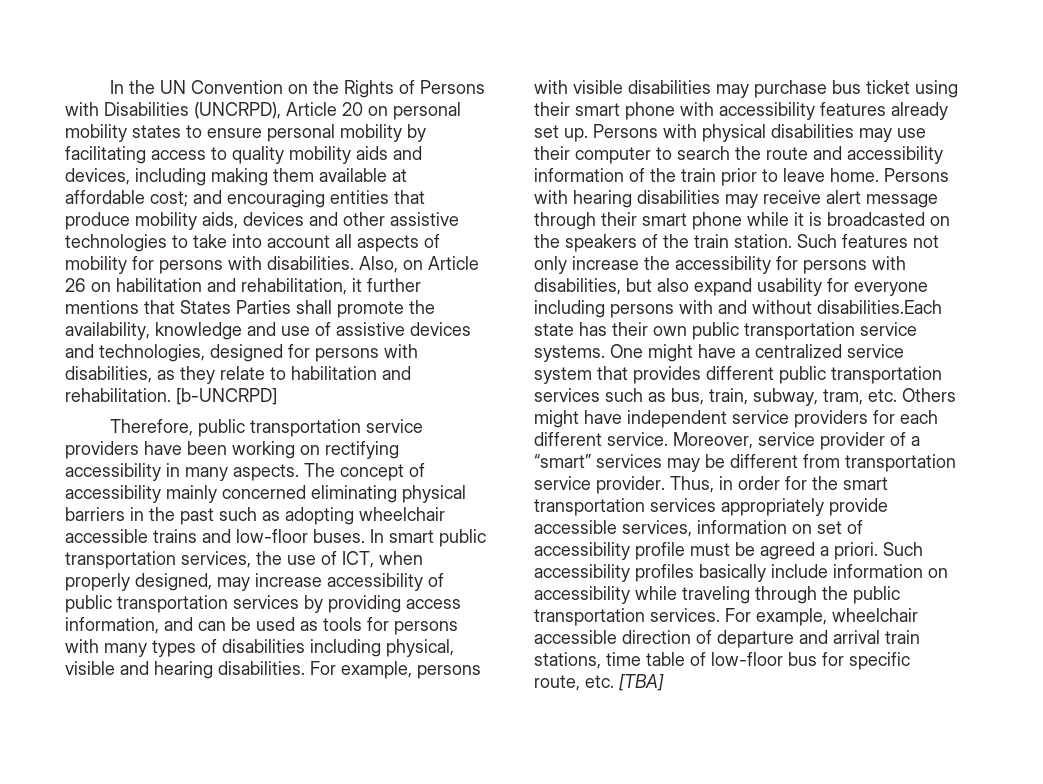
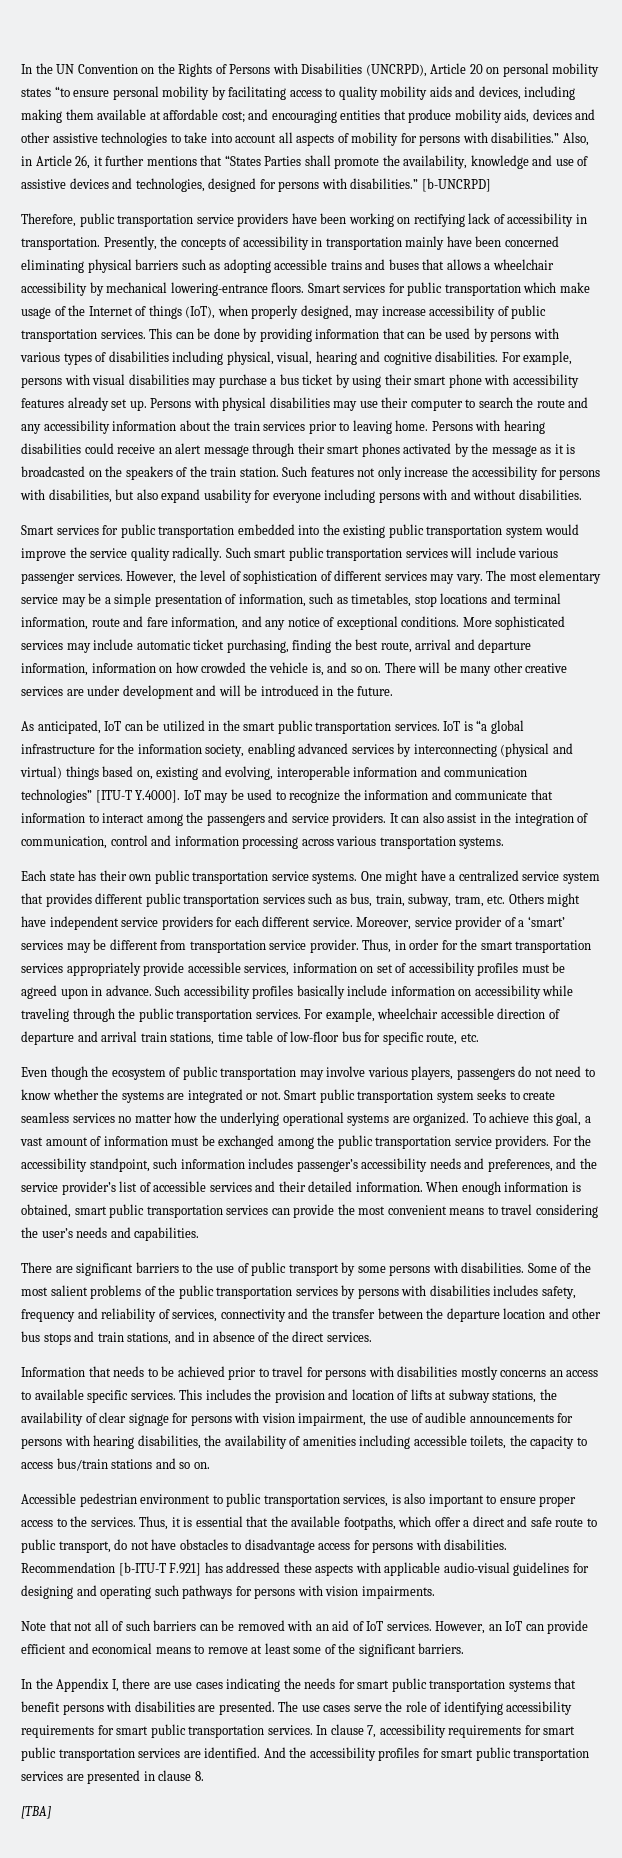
[186,125,202,138] to -> [54,86,70,97] “to
[267,256,479,273] [65,278,347,295] disabilities. Also, on Article 26 on habilitation and rehabilitation, -> [491,132,589,146] [21,155,91,169] disabilities.” Also, in Article 26,
[180,300,231,314] States -> [224,155,261,166] “States
[65,366,411,384] [65,388,171,402] disabilities, as they relate to habilitation and rehabilitation. -> [350,178,419,189] disabilities.”
[65,463,425,481] [65,485,217,503] accessibility in many aspects. The concept of accessibility mainly -> [468,213,587,227] [21,236,502,250] lack of accessibility in transportation. Presently, the concepts of accessibility in transportation mainly have been
[130,507,214,525] in the past -> (179, 264) none
[359,507,445,521] wheelchair -> (271, 266) none
[236,529,486,547] [65,551,374,569] low-floor buses. In smart public transportation services, the use of ICT, -> [388,259,554,270] [21,282,590,296] [21,305,216,319] buses that allows a wheelchair accessibility by mechanical lowering-entrance floors. Smart services for public transportation which make usage of the Internet of things (IoT),
[233,595,461,613] [65,617,458,635] [65,639,147,657] services by providing access information, and can be used as tools for persons with many -> [100,328,559,342] [20,352,60,362] services. This can be done by providing information that can be used by persons with various
[65,661,213,679] visible and hearing -> [276,351,432,365] visual, hearing and cognitive
[573,80,623,94] visible -> [92,374,126,385] visual
(827, 89) none -> [270,378,277,385] a
(910, 87) none -> [335,374,350,388] by
(842, 153) none -> [21,424,41,434] any
[629,168,825,186] of the train prior to leave -> [179,420,392,434] about the train services prior to leaving
[725,190,821,208] may receive -> [84,443,172,454] could receive an
[692,212,789,230] phone while -> [361,443,552,457] phones activated by the message as
[817,300,942,314] disabilities.Each -> [518,489,582,500] [21,524,580,538] [21,547,559,561] [21,570,602,584] [21,593,562,607] [21,616,566,630] [21,639,532,653] [21,662,568,676] [21,685,394,699] [21,720,524,734] [21,743,573,757] [20,766,528,780] [21,789,553,803] [21,812,589,826] [21,835,505,849] [21,870,46,881] disabilities. // Smart services for public transportation embedded into the existing public transportation system would improve the service quality radically. Such smart public transportation services will include various passenger services. However, the level of sophistication of different services may vary. The most elementary service may be a simple presentation of information, such as timetables, stop locations and terminal information, route and fare information, and any notice of exceptional conditions. More sophisticated services may include automatic ticket purchasing, finding the best route, arrival and departure information, information on how crowded the vehicle is, and so on. There will be many other creative services are under development and will be introduced in the future. // As anticipated, IoT can be utilized in the smart public transportation services. IoT is “a global infrastructure for the information society, enabling advanced services by interconnecting (physical and virtual) things based on, existing and evolving, interoperable information and communication technologies” [ITU-T Y.4000]. IoT may be used to recognize the information and communicate that information to interact among the passengers and service providers. It can also assist in the integration of communication, control and information processing across various transportation systems. // Each
[534,454,591,468] “smart” -> [527,916,565,927] ‘smart’
[635,542,685,560] profile -> [477,962,519,976] profiles
[820,542,878,560] a priori. -> [60,985,152,999] upon in advance.
(614, 681) none -> [21,1066,595,1080] [21,1089,556,1103] [21,1112,591,1126] [20,1135,592,1149] [21,1158,597,1172] [21,1181,581,1195] [21,1204,598,1218] [21,1227,200,1241] [21,1262,591,1276] [21,1285,576,1299] [21,1308,602,1322] [21,1331,372,1345] [21,1366,599,1380] [21,1389,557,1403] [21,1412,574,1426] [21,1435,587,1449] [21,1458,210,1471] [21,1493,577,1507] [21,1516,597,1530] [21,1539,508,1553] [21,1562,589,1576] [21,1585,435,1599] [21,1620,589,1634] [21,1643,465,1657] [21,1678,577,1692] [21,1701,573,1715] [21,1724,576,1738] [21,1747,590,1761] [21,1770,204,1784] // Even though the ecosystem of public transportation may involve various players, passengers do not need to know whether the systems are integrated or not. Smart public transportation system seeks to create seamless services no matter how the underlying operational systems are organized. To achieve this goal, a vast amount of information must be exchanged among the public transportation service providers. For the accessibility standpoint, such information includes passenger’s accessibility needs and preferences, and the service provider’s list of accessible services and their detailed information. When enough information is obtained, smart public transportation services can provide the most convenient means to travel considering the user’s needs and capabilities. // There are significant barriers to the use of public transport by some persons with disabilities. Some of the most salient problems of the public transportation services by persons with disabilities includes safety, frequency and reliability of services, connectivity and the transfer between the departure location and other bus stops and train stations, and in absence of the direct services. // Information that needs to be achieved prior to travel for persons with disabilities mostly concerns an access to available specific services. This includes the provision and location of lifts at subway stations, the availability of clear signage for persons with vision impairment, the use of audible announcements for persons with hearing disabilities, the availability of amenities including accessible toilets, the capacity to access bus/train stations and so on. // Accessible pedestrian environment to public transportation services, is also important to ensure proper access to the services. Thus, it is essential that the available footpaths, which offer a direct and safe route to public transport, do not have obstacles to disadvantage access for persons with disabilities. Recommendation [b-ITU-T F.921] has addressed these aspects with applicable audio-visual guidelines for designing and operating such pathways for persons with vision impairments. // Note that not all of such barriers can be removed with an aid of IoT services. However, an IoT can provide efficient and economical means to remove at least some of the significant barriers. // In the Appendix I, there are use cases indicating the needs for smart public transportation systems that benefit persons with disabilities are presented. The use cases serve the role of identifying accessibility requirements for smart public transportation services. In clause 7, accessibility requirements for smart public transportation services are identified. And the accessibility profiles for smart public transportation services are presented in clause 8. //

